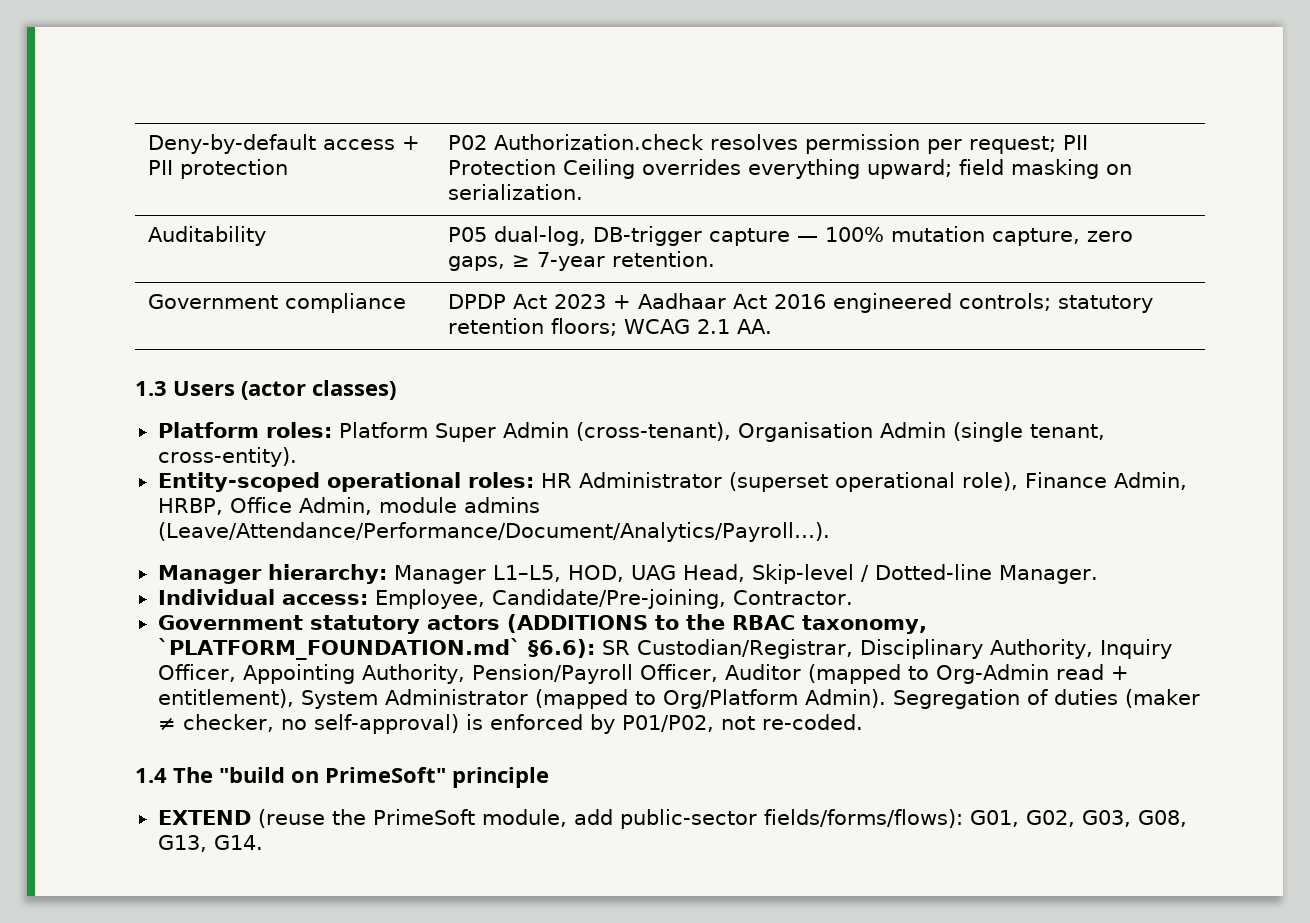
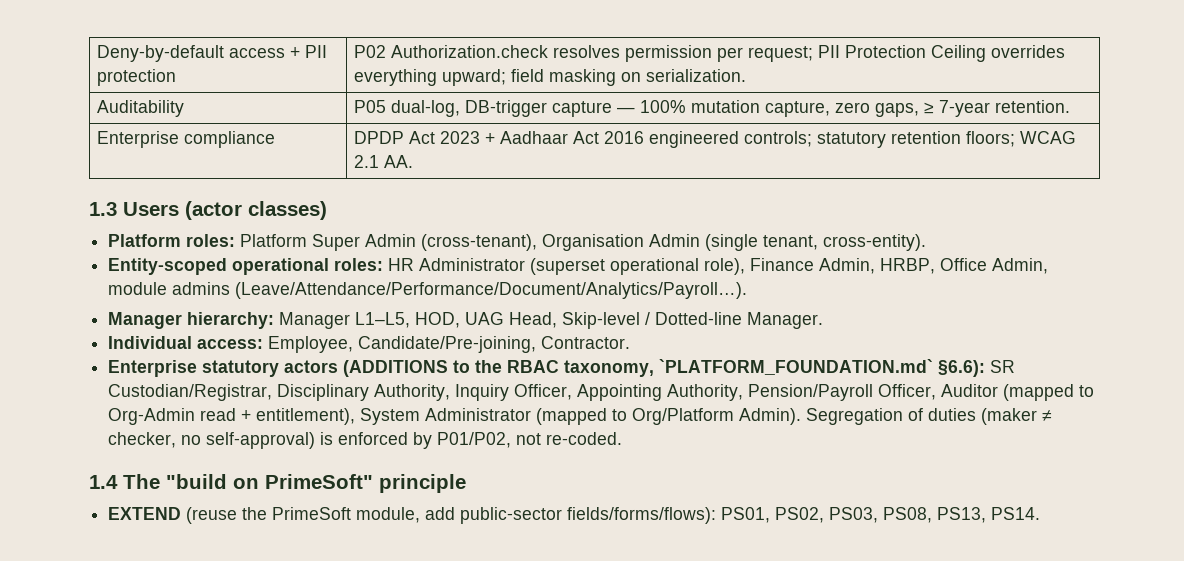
[148,294,279,309] Government -> [96,131,179,148] Enterprise
[157,615,303,630] Government -> [108,360,198,377] Enterprise
[969,810,1187,827] [157,835,263,852] G01, G02, G03, G08, G13, G14. -> [721,507,1041,523] PS01, PS02, PS03, PS08, PS13, PS14.

